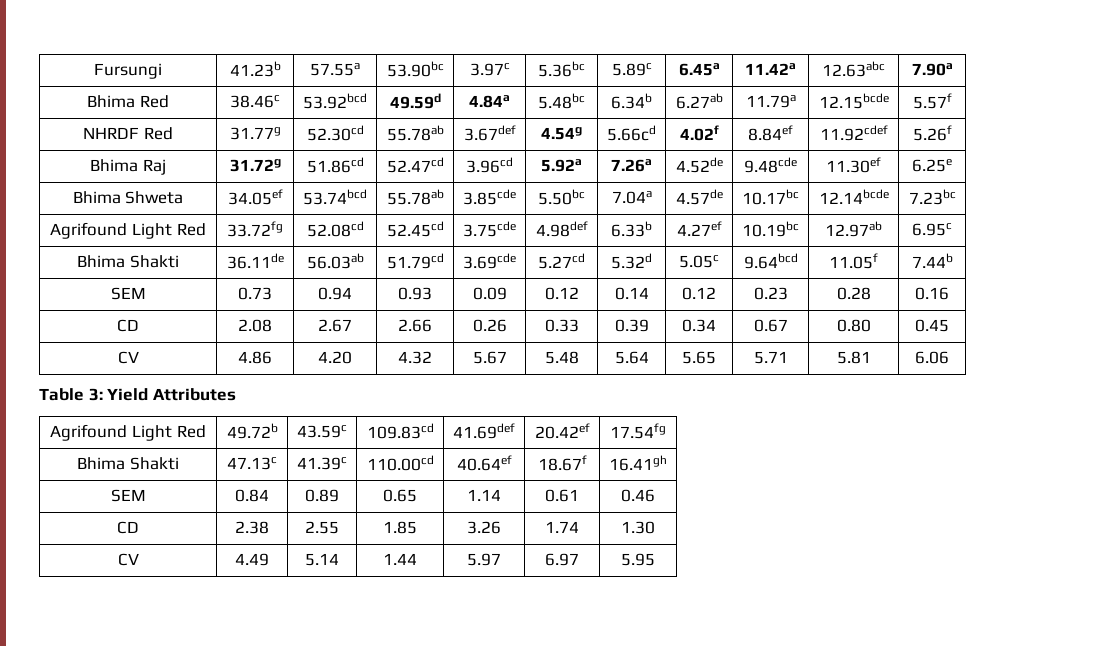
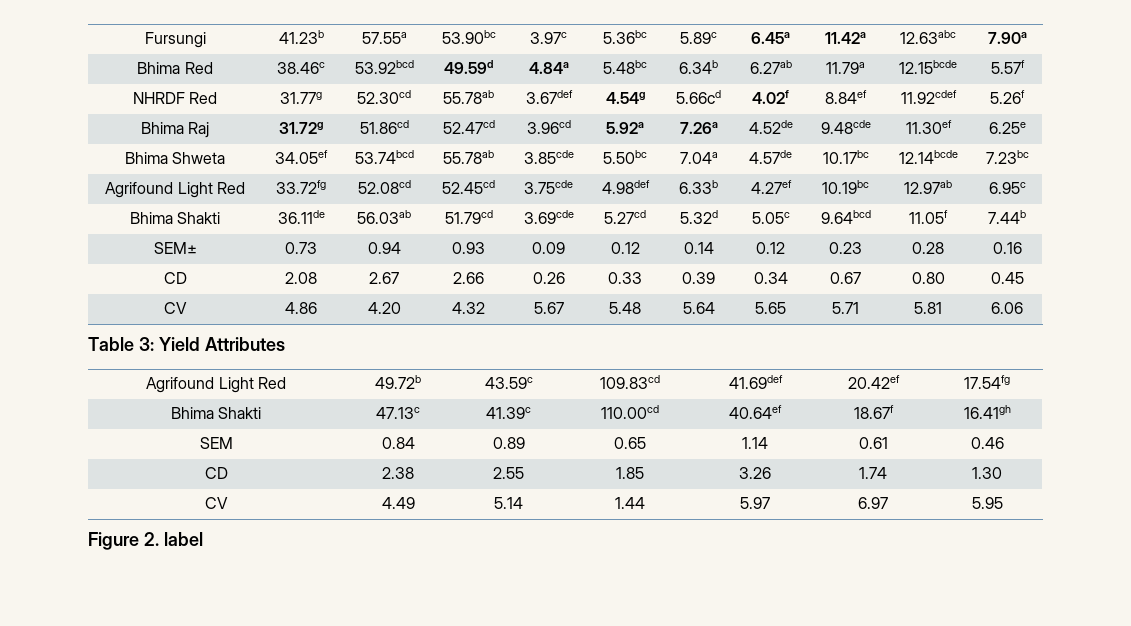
[110,287,146,300] SEM -> [153,242,197,254] SEM±
(655, 559) none -> [88,532,203,550] // Figure 2. label

